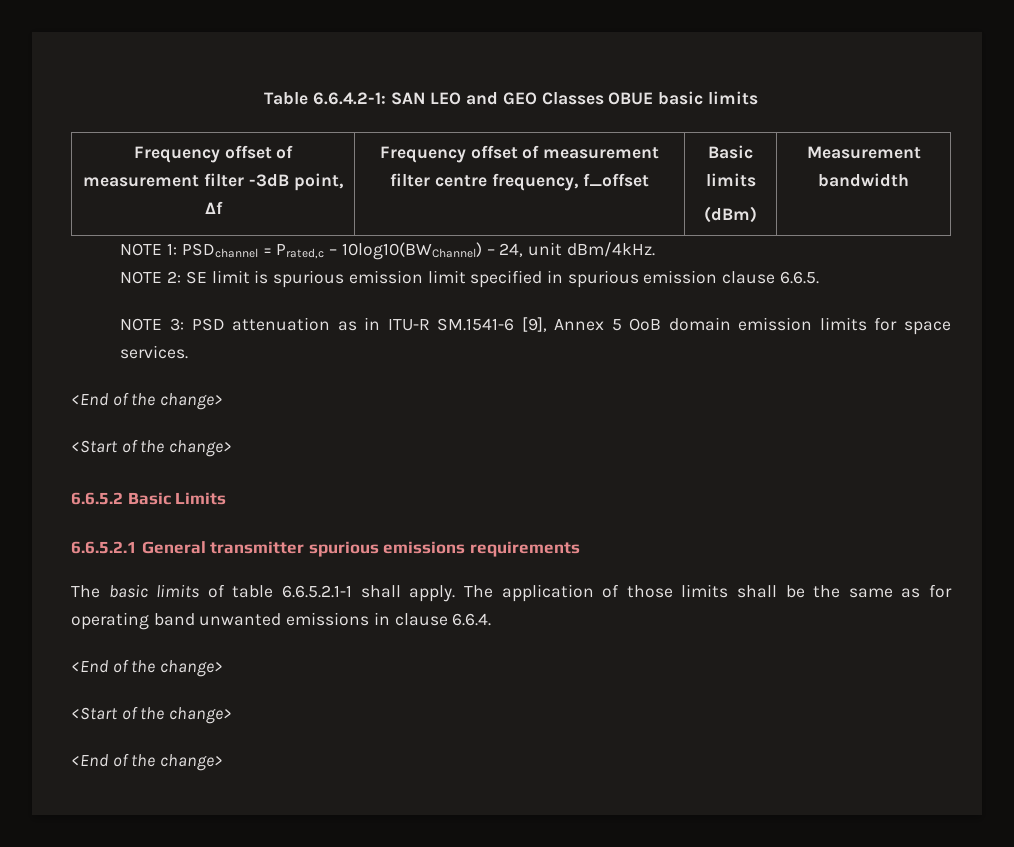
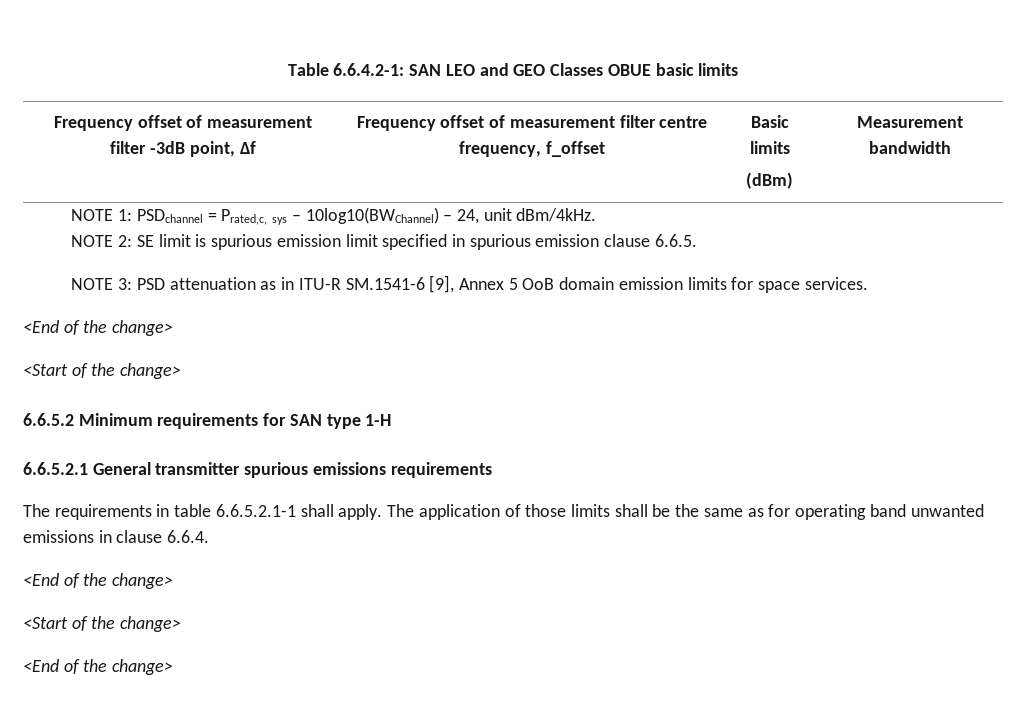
[276,244,325,259] Prated,c -> [221,209,288,225] Prated,c, sys
[127,492,227,505] Basic Limits -> [78,413,392,429] Minimum requirements for SAN type 1-H
[108,584,225,598] basic limits of -> [54,504,170,520] requirements in

